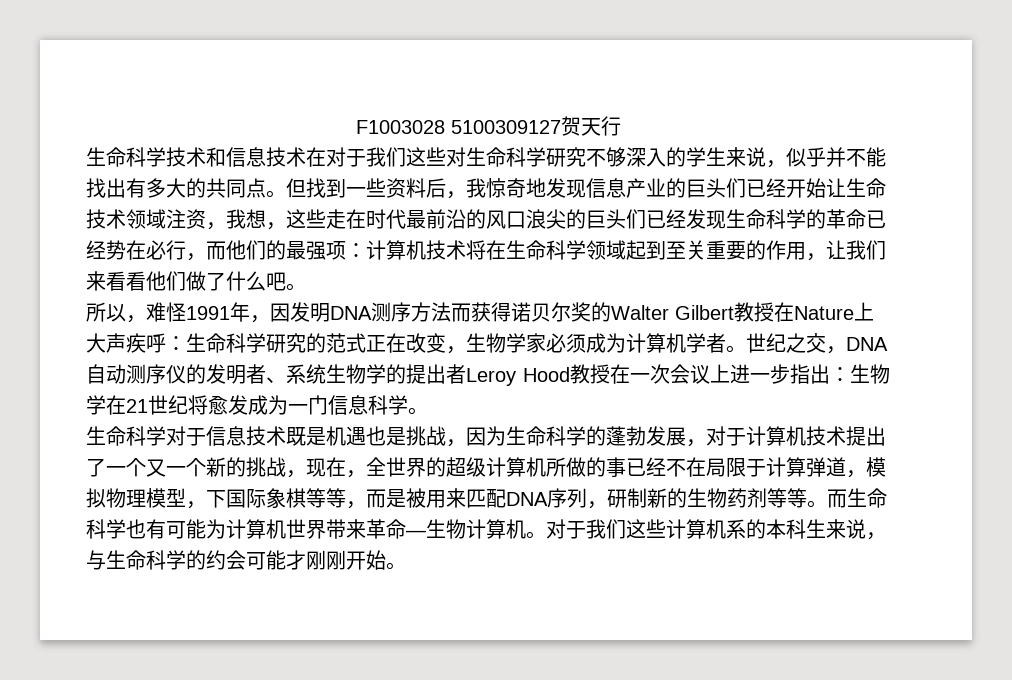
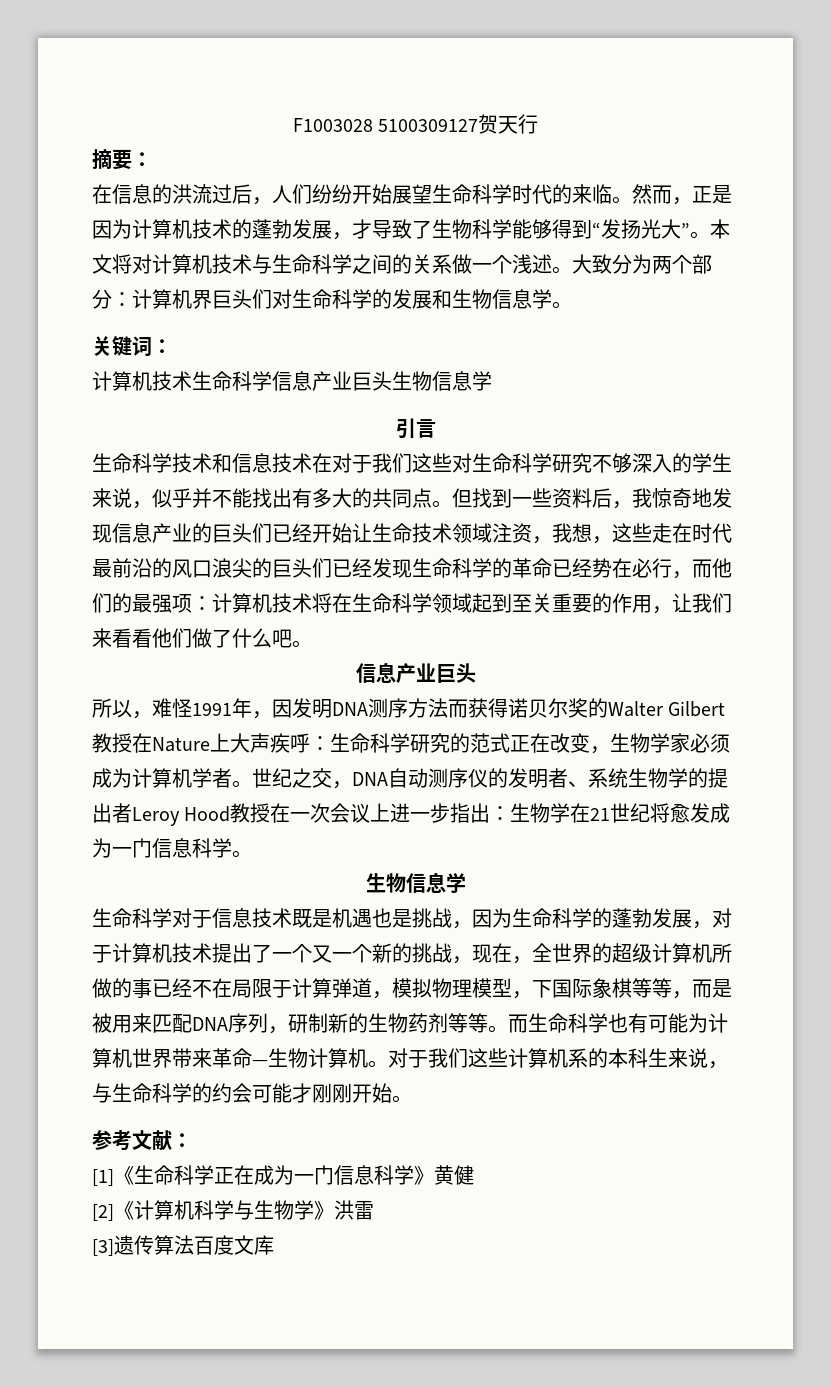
(621, 126) none -> [92,149,152,170] [92,184,732,205] [92,219,730,240] [92,254,712,274] [92,289,572,309] [92,336,172,356] [92,371,492,391] [395,418,436,439] // 摘要： // 在信息的洪流过后，人们纷纷开始展望生命科学时代的来临。然而，正是因为计算机技术的蓬勃发展，才导致了生物科学能够得到“发扬光大”。本文将对计算机技术与生命科学之间的关系做一个浅述。大致分为两个部分：计算机界巨头们对生命科学的发展和生物信息学。 // 关键词： // 计算机技术生命科学信息产业巨头生物信息学 // 引言
(306, 287) none -> [355,662,476,684] // 信息产业巨头
(428, 411) none -> [365,872,466,893] // 生物信息学
(406, 566) none -> [92,1130,192,1151] [92,1165,474,1186] [92,1200,374,1221] [92,1235,274,1256] // 参考文献： // [1]《生命科学正在成为一门信息科学》黄健 // [2]《计算机科学与生物学》洪雷 // [3]遗传算法百度文库

